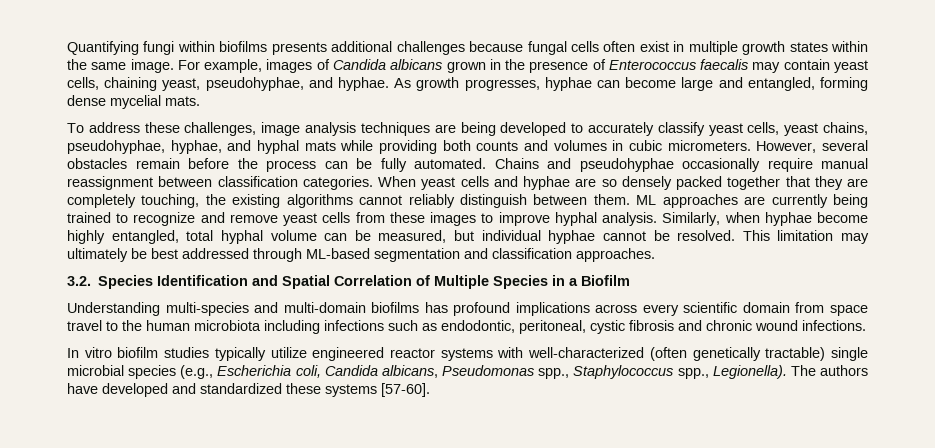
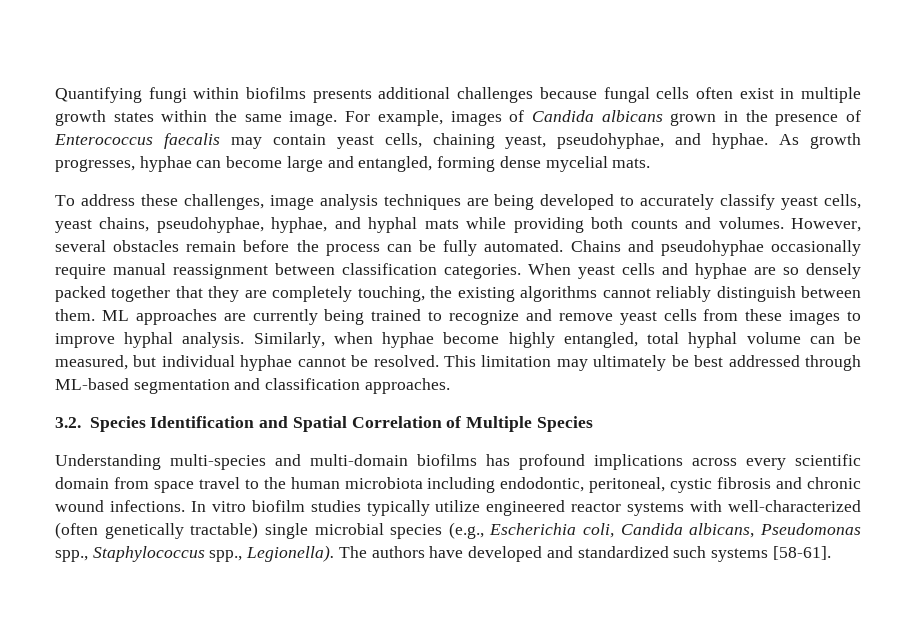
[553,140,751,151] volumes in cubic micrometers. -> [718,217,784,229] volumes.
[552,275,631,286] in a Biofilm -> (593, 424) none
[324,320,437,331] infections such as -> (496, 485) none
(866, 325) // -> (185, 506) none
[286,383,430,397] these systems [57-60]. -> [673,546,831,562] such systems [58-61].

